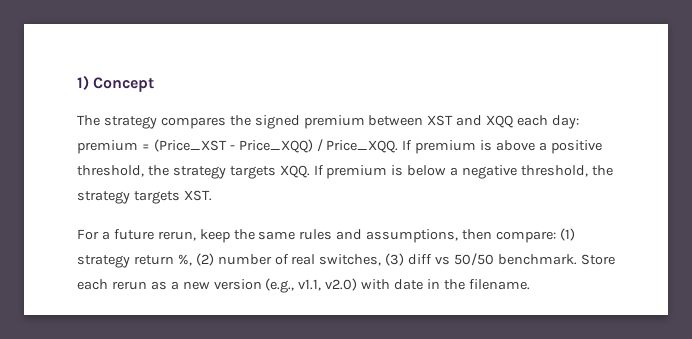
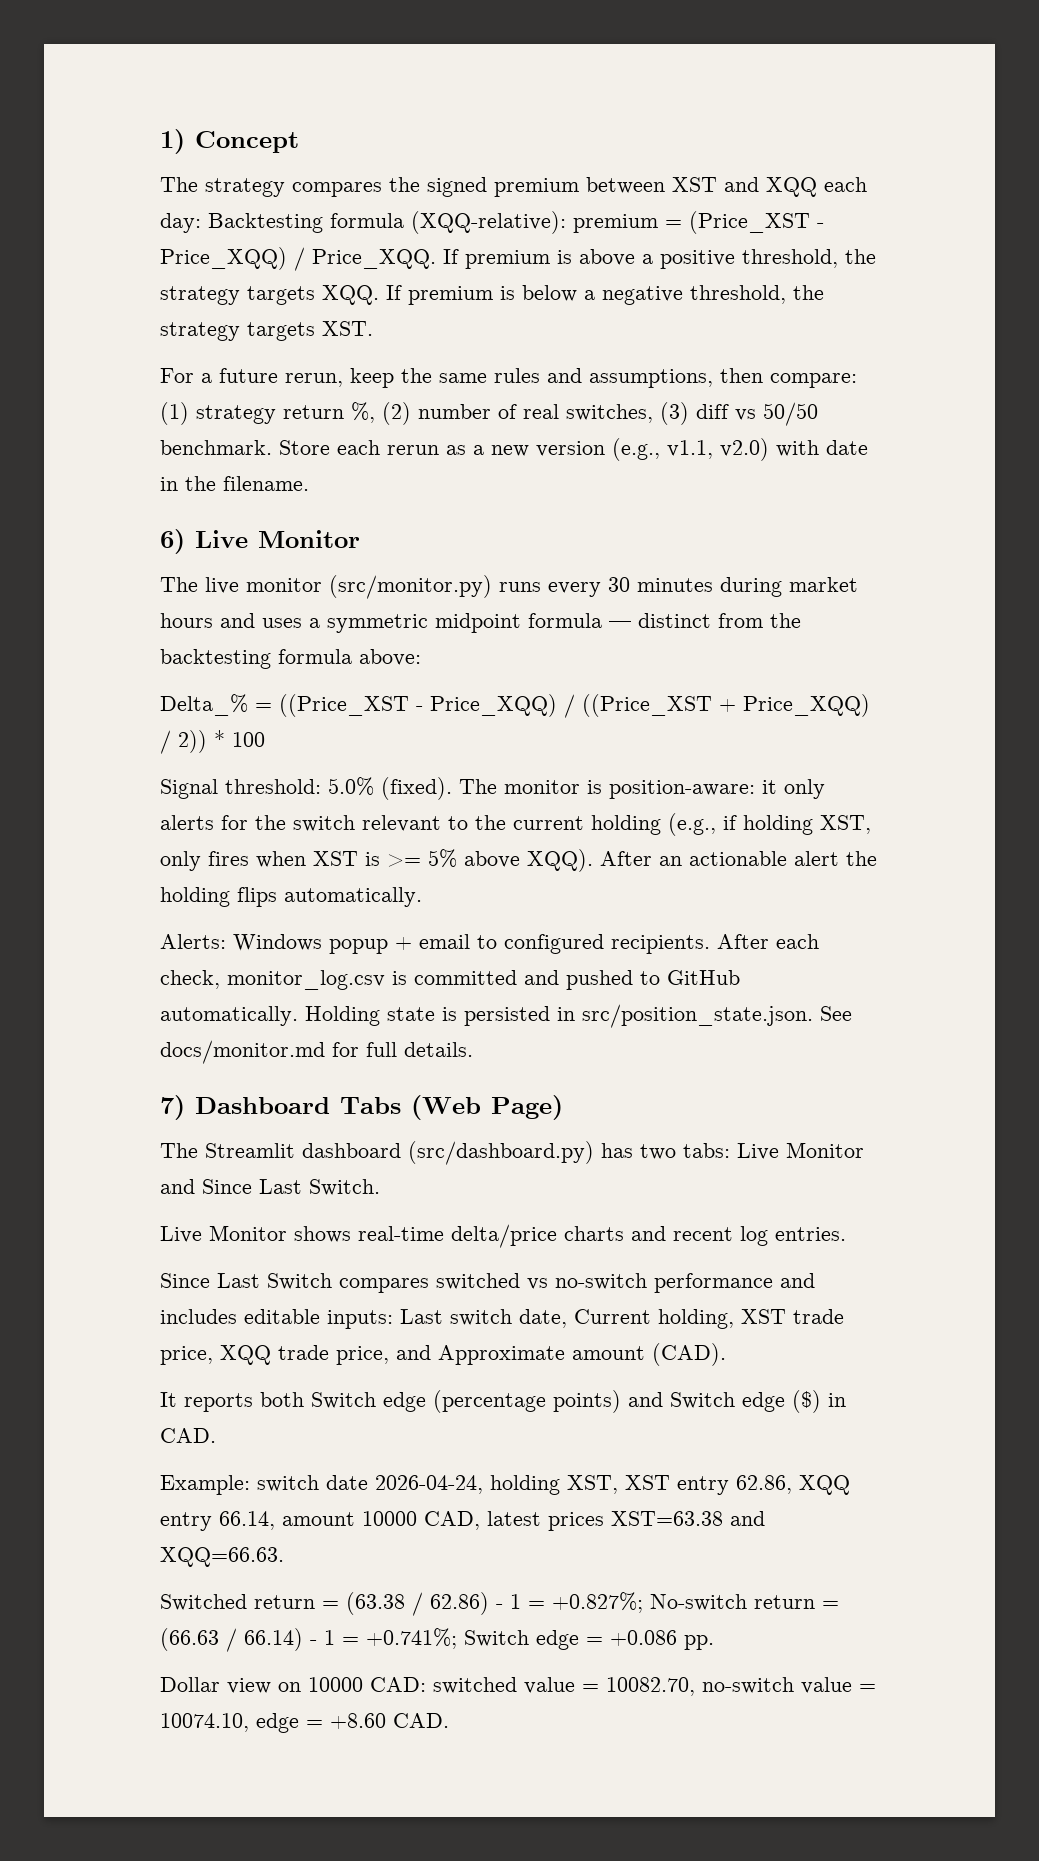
(580, 122) none -> [208,211,566,234] Backtesting formula (XQQ-relative):
(530, 284) none -> [160,529,360,554] [160,575,858,599] [160,613,801,633] [160,649,421,669] [160,694,870,718] [160,730,265,754] [160,777,825,800] [160,813,871,836] [160,849,877,872] [160,887,422,907] [160,934,819,954] [160,970,740,990] [160,1004,852,1028] [160,1040,473,1064] [160,1095,563,1120] [160,1141,864,1165] [160,1179,380,1196] [160,1224,846,1248] [160,1273,815,1293] [160,1309,844,1329] [160,1343,726,1366] [160,1390,846,1413] [160,1428,216,1443] [160,1475,850,1495] [160,1511,765,1531] [160,1547,284,1567] [160,1592,839,1616] [160,1628,714,1652] [160,1677,876,1696] [160,1713,449,1733] // 6) Live Monitor // The live monitor (src/monitor.py) runs every 30 minutes during market hours and uses a symmetric midpoint formula — distinct from the backtesting formula above: // Delta_% = ((Price_XST - Price_XQQ) / ((Price_XST + Price_XQQ) / 2)) * 100 // Signal threshold: 5.0% (fixed). The monitor is position-aware: it only alerts for the switch relevant to the current holding (e.g., if holding XST, only fires when XST is >= 5% above XQQ). After an actionable alert the holding flips automatically. // Alerts: Windows popup + email to configured recipients. After each check, monitor_log.csv is committed and pushed to GitHub automatically. Holding state is persisted in src/position_state.json. See docs/monitor.md for full details. // 7) Dashboard Tabs (Web Page) // The Streamlit dashboard (src/dashboard.py) has two tabs: Live Monitor and Since Last Switch. // Live Monitor shows real-time delta/price charts and recent log entries. // Since Last Switch compares switched vs no-switch performance and includes editable inputs: Last switch date, Current holding, XST trade price, XQQ trade price, and Approximate amount (CAD). // It reports both Switch edge (percentage points) and Switch edge ($) in CAD. // Example: switch date 2026-04-24, holding XST, XST entry 62.86, XQQ entry 66.14, amount 10000 CAD, latest prices XST=63.38 and XQQ=66.63. // Switched return = (63.38 / 62.86) - 1 = +0.827%; No-switch return = (66.63 / 66.14) - 1 = +0.741%; Switch edge = +0.086 pp. // Dollar view on 10000 CAD: switched value = 10082.70, no-switch value = 10074.10, edge = +8.60 CAD.

